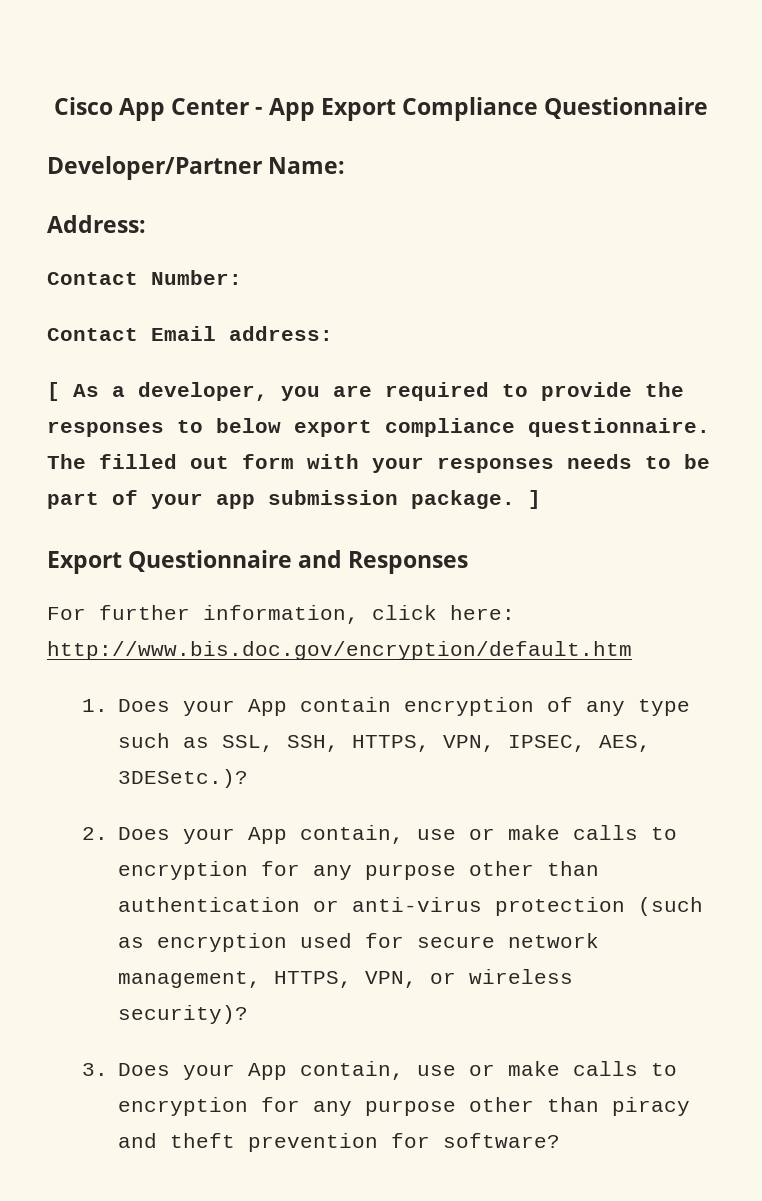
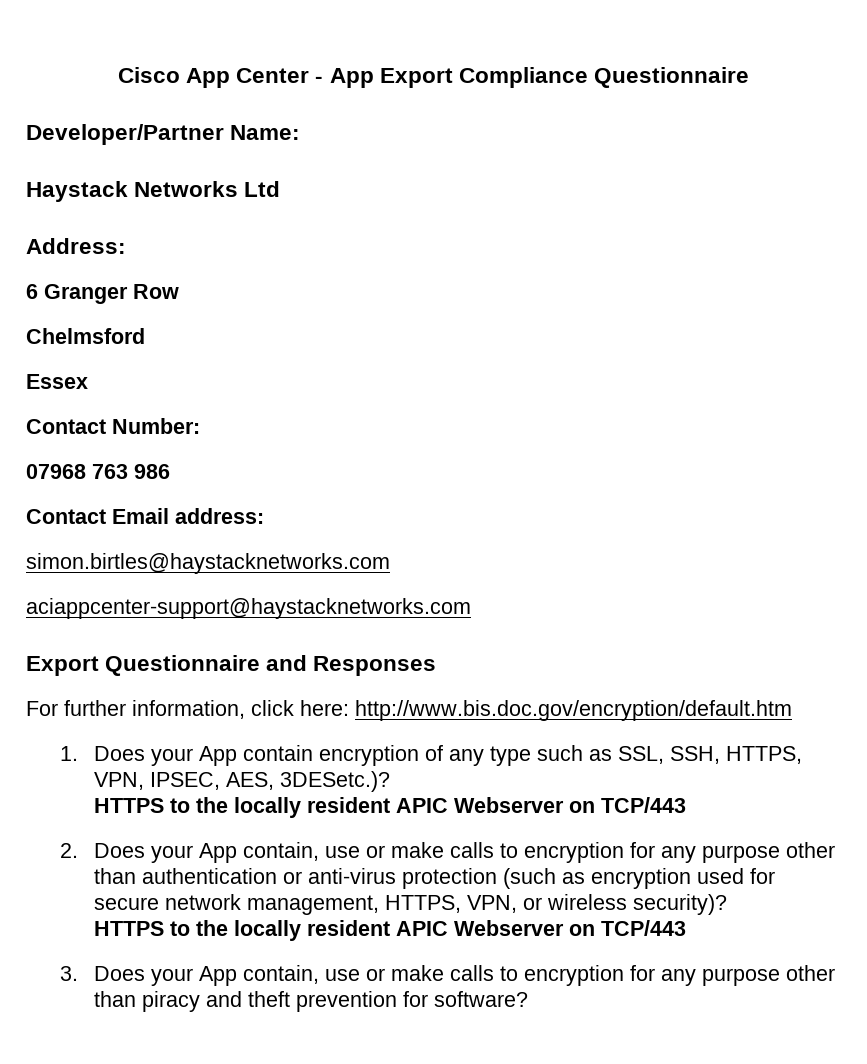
[47,215,146,233] Address: -> [26,181,281,202] [26,238,126,254] [26,284,179,304] [26,328,145,344] [26,374,88,389] Haystack Networks Ltd // Address: // 6 Granger Row // Chelmsford // Essex
(242, 277) none -> [26,464,170,479] // 07968 763 986
[47,382,684,401] [47,418,710,437] [47,454,710,473] [47,490,541,509] [ As a developer, you are required to provide the responses to below export compliance questionnaire. The filled out form with your responses needs to be part of your app submission package. ] -> [26,553,390,574] [26,598,471,619] simon.birtles@haystacknetworks.com // aciappcenter-support@haystacknetworks.com
(249, 778) none -> [94,797,687,818] // HTTPS to the locally resident APIC Webserver on TCP/443
(249, 1014) none -> [94,920,687,941] // HTTPS to the locally resident APIC Webserver on TCP/443

